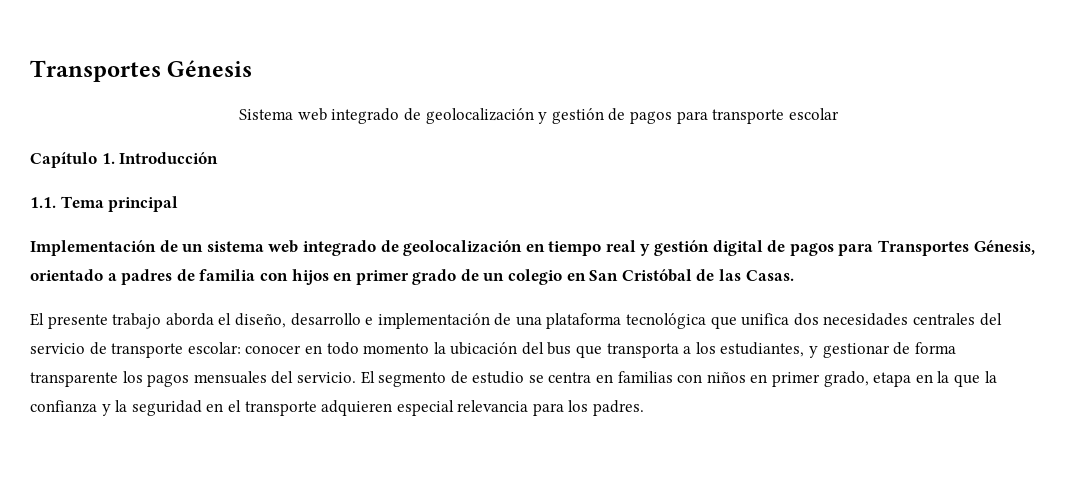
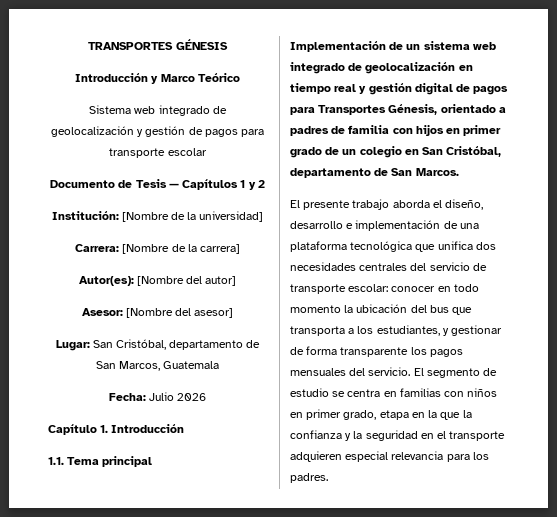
[30,60,253,82] Transportes Génesis -> [88,39,228,50] [75,73,240,84] TRANSPORTES GÉNESIS // Introducción y Marco Teórico
(839, 114) none -> [50,179,265,190] [51,211,264,222] [75,244,240,254] [78,276,237,286] [81,308,234,318] [55,339,261,351] [95,361,220,371] [108,392,207,401] // Documento de Tesis — Capítulos 1 y 2 // Institución: [Nombre de la universidad] // Carrera: [Nombre de la carrera] // Autor(es): [Nombre del autor] // Asesor: [Nombre del asesor] // Lugar: San Cristóbal, departamento de San Marcos, Guatemala // Fecha: Julio 2026
[621,269,794,282] Cristóbal de las Casas. -> [446,146,502,157] [290,168,459,178] Cristóbal, departamento de San Marcos.

